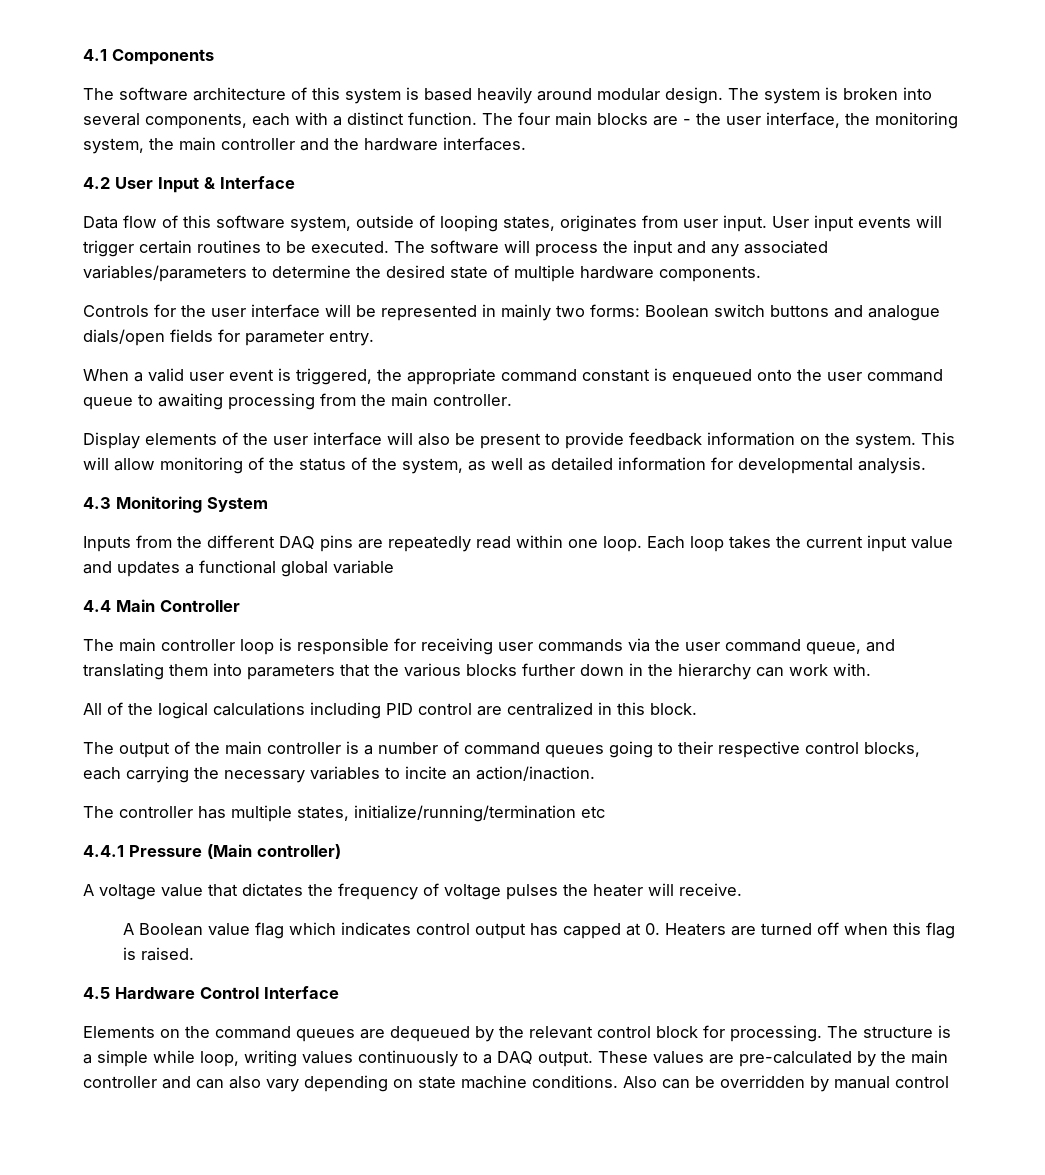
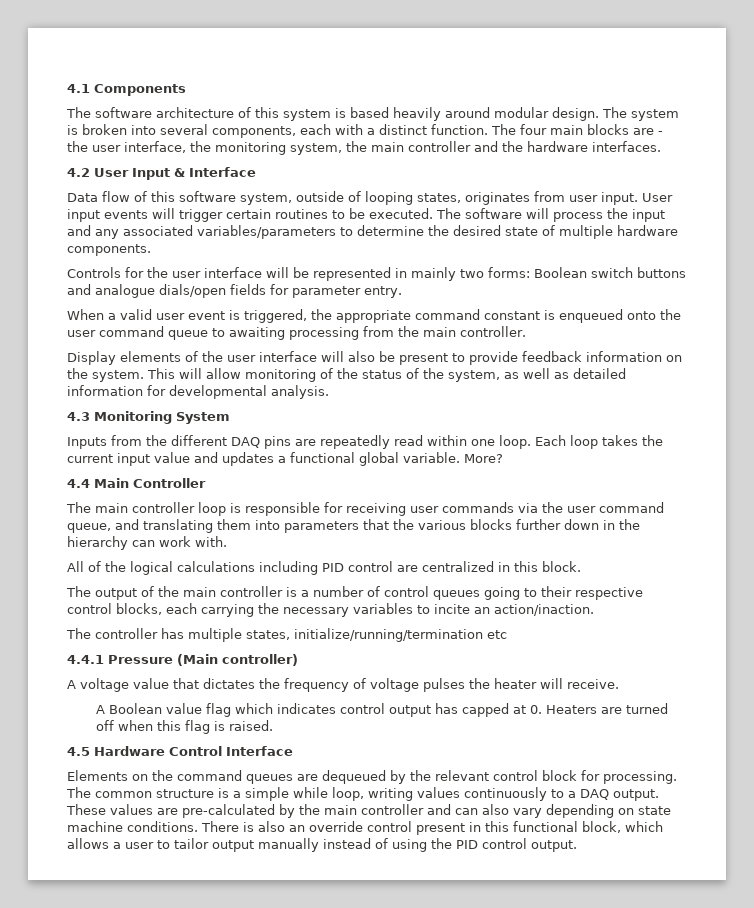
[333,560,394,574] variable -> [403,452,503,463] variable. More?
[464,742,540,755] command -> [384,586,429,597] control
(858, 1032) none -> [95,791,152,798] common
[623,1075,949,1092] Also can be overridden by manual control -> [201,821,663,835] [67,838,577,852] There is also an override control present in this functional block, which allows a user to tailor output manually instead of using the PID control output.

